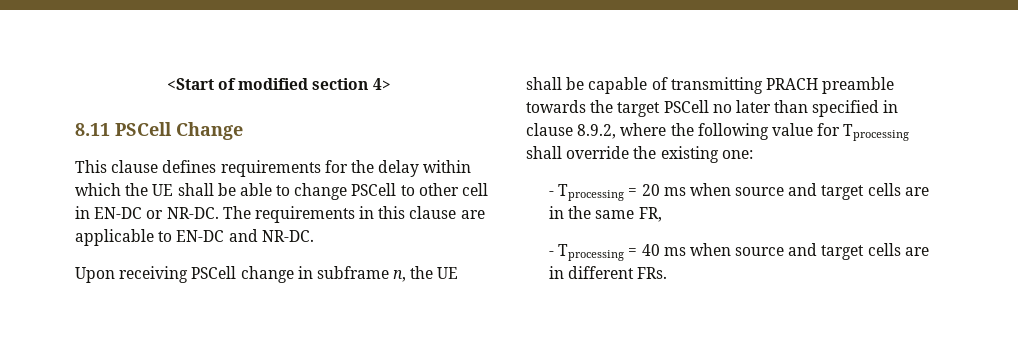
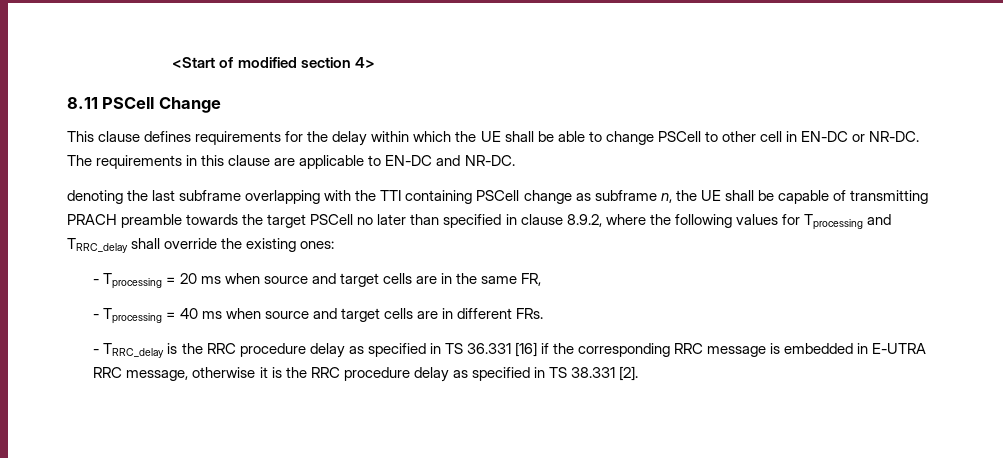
[75,266,189,283] Upon receiving -> [67,190,473,204] denoting the last subframe overlapping with the TTI containing
[297,266,313,279] in -> [575,193,591,201] as
[771,123,813,136] value -> [735,214,778,225] values
(910, 132) none -> [866,214,891,225] [67,238,128,253] and TRRC_delay
[721,150,753,159] one: -> [300,241,335,249] ones:
(668, 273) none -> [93,342,927,358] [93,366,639,382] // - TRRC_delay is the RRC procedure delay as specified in TS 36.331 [16] if the corresponding RRC message is embedded in E-UTRA RRC message, otherwise it is the RRC procedure delay as specified in TS 38.331 [2].

